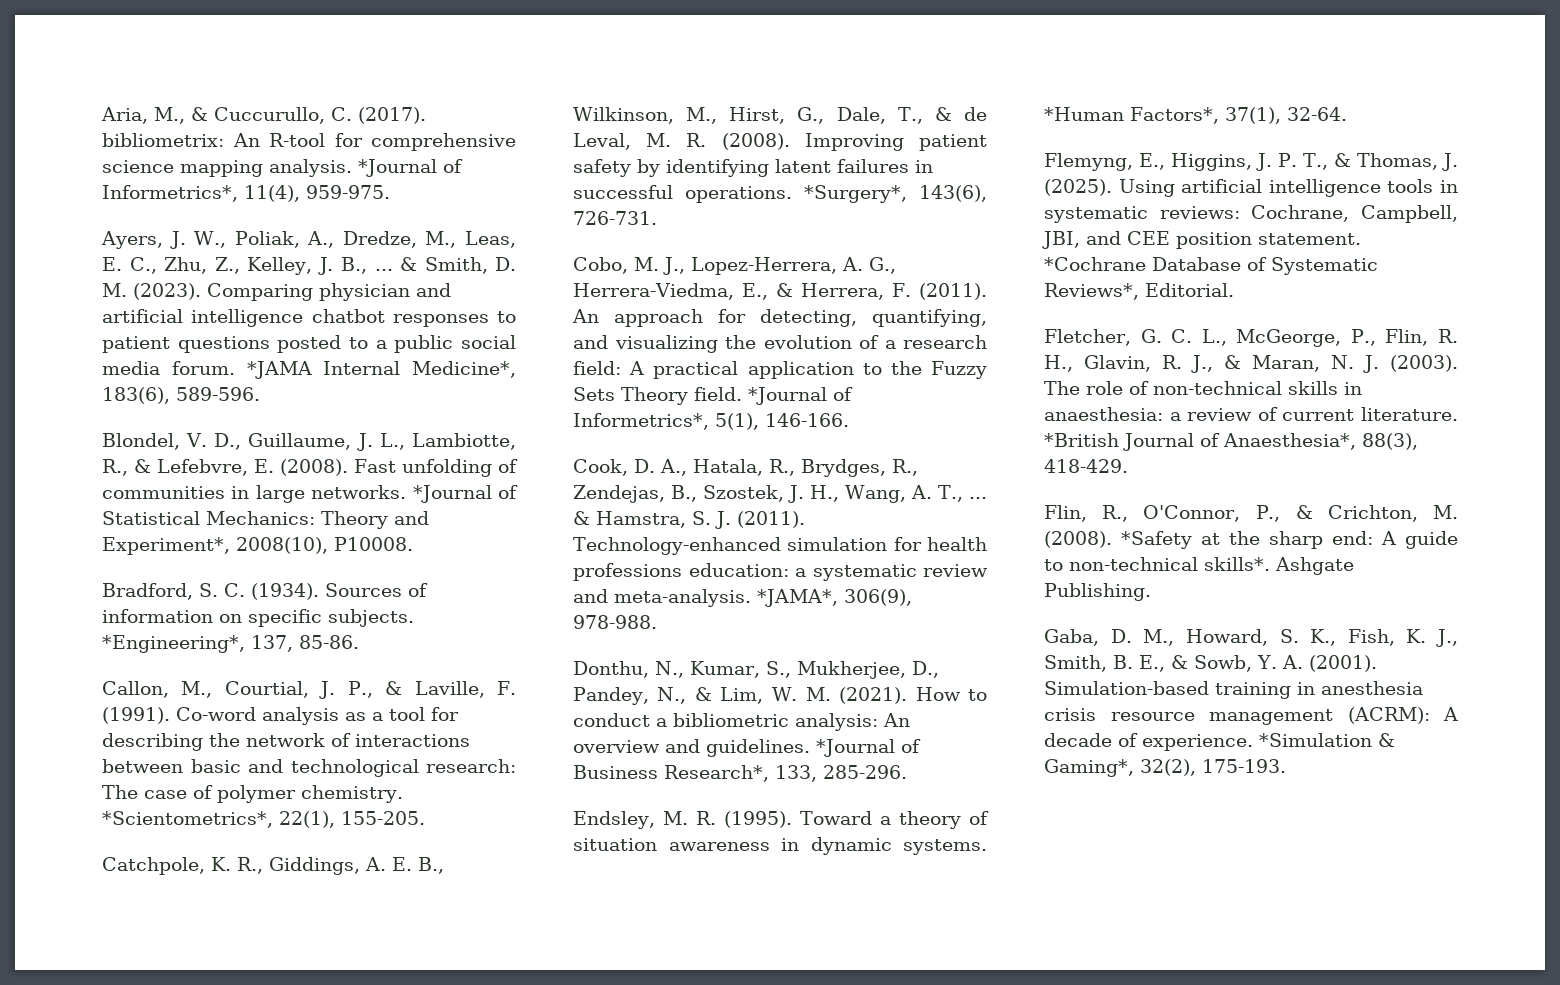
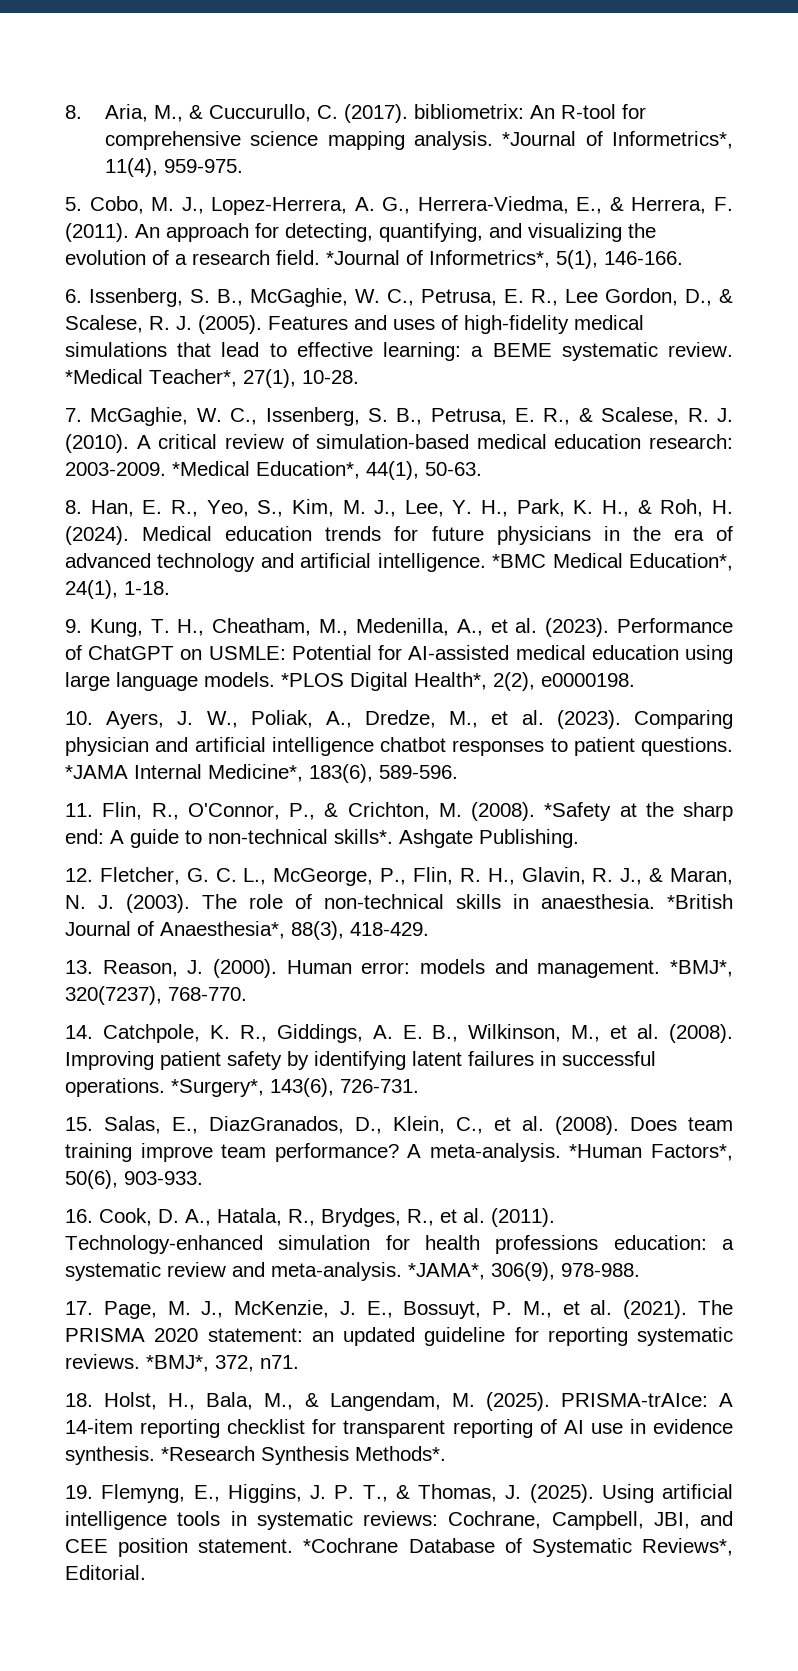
(101, 115) none -> [65,105,82,119] 8.
[101,231,516,249] [102,257,517,275] [102,283,451,301] [102,309,516,327] [102,335,516,353] [102,361,516,379] [102,387,260,404] [102,433,516,451] [102,459,518,477] [102,485,518,503] [102,511,429,529] [102,537,413,555] [102,583,428,600] [102,609,414,627] [102,635,359,653] [102,681,517,699] [102,707,459,725] [102,733,470,751] [102,759,516,777] [102,785,403,803] [102,811,425,828] [102,857,444,875] [573,107,987,124] [573,133,987,151] [573,159,933,177] [573,185,987,203] [573,211,657,225] Ayers, J. W., Poliak, A., Dredze, M., Leas, E. C., Zhu, Z., Kelley, J. B., ... & Smith, D. M. (2023). Comparing physician and artificial intelligence chatbot responses to patient questions posted to a public social media forum. *JAMA Internal Medicine*, 183(6), 589-596. // Blondel, V. D., Guillaume, J. L., Lambiotte, R., & Lefebvre, E. (2008). Fast unfolding of communities in large networks. *Journal of Statistical Mechanics: Theory and Experiment*, 2008(10), P10008. // Bradford, S. C. (1934). Sources of information on specific subjects. *Engineering*, 137, 85-86. // Callon, M., Courtial, J. P., & Laville, F. (1991). Co-word analysis as a tool for describing the network of interactions between basic and technological research: The case of polymer chemistry. *Scientometrics*, 22(1), 155-205. // Catchpole, K. R., Giddings, A. E. B., Wilkinson, M., Hirst, G., Dale, T., & de Leval, M. R. (2008). Improving patient safety by identifying latent failures in successful operations. *Surgery*, 143(6), 726-731. // -> [65,197,82,211] 5.
[573,361,987,379] [573,387,688,405] field: A practical application to the Fuzzy Sets Theory -> (270, 257) none
(849, 420) none -> [65,288,733,307] [65,315,644,334] [65,342,733,361] [65,369,359,388] [65,407,733,426] [65,434,733,453] [65,461,482,480] [65,499,733,517] [65,526,734,545] [65,553,734,572] [65,580,170,599] [65,618,733,637] [65,645,733,664] [65,672,635,691] [65,710,733,729] [65,737,733,756] [65,764,458,783] [65,802,733,821] [65,829,579,848] [65,867,733,886] [65,894,733,913] [65,921,429,940] [65,959,733,978] [65,986,247,1005] [65,1024,733,1043] [65,1051,656,1070] [65,1078,419,1097] [65,1116,733,1135] [65,1143,733,1162] [65,1170,203,1189] [65,1209,93,1223] 6. Issenberg, S. B., McGaghie, W. C., Petrusa, E. R., Lee Gordon, D., & Scalese, R. J. (2005). Features and uses of high-fidelity medical simulations that lead to effective learning: a BEME systematic review. *Medical Teacher*, 27(1), 10-28. // 7. McGaghie, W. C., Issenberg, S. B., Petrusa, E. R., & Scalese, R. J. (2010). A critical review of simulation-based medical education research: 2003-2009. *Medical Education*, 44(1), 50-63. // 8. Han, E. R., Yeo, S., Kim, M. J., Lee, Y. H., Park, K. H., & Roh, H. (2024). Medical education trends for future physicians in the era of advanced technology and artificial intelligence. *BMC Medical Education*, 24(1), 1-18. // 9. Kung, T. H., Cheatham, M., Medenilla, A., et al. (2023). Performance of ChatGPT on USMLE: Potential for AI-assisted medical education using large language models. *PLOS Digital Health*, 2(2), e0000198. // 10. Ayers, J. W., Poliak, A., Dredze, M., et al. (2023). Comparing physician and artificial intelligence chatbot responses to patient questions. *JAMA Internal Medicine*, 183(6), 589-596. // 11. Flin, R., O'Connor, P., & Crichton, M. (2008). *Safety at the sharp end: A guide to non-technical skills*. Ashgate Publishing. // 12. Fletcher, G. C. L., McGeorge, P., Flin, R. H., Glavin, R. J., & Maran, N. J. (2003). The role of non-technical skills in anaesthesia. *British Journal of Anaesthesia*, 88(3), 418-429. // 13. Reason, J. (2000). Human error: models and management. *BMJ*, 320(7237), 768-770. // 14. Catchpole, K. R., Giddings, A. E. B., Wilkinson, M., et al. (2008). Improving patient safety by identifying latent failures in successful operations. *Surgery*, 143(6), 726-731. // 15. Salas, E., DiazGranados, D., Klein, C., et al. (2008). Does team training improve team performance? A meta-analysis. *Human Factors*, 50(6), 903-933. // 16.
[573,485,987,503] [573,511,731,529] Zendejas, B., Szostek, J. H., Wang, A. T., ... & Hamstra, S. J. -> [440,1208,485,1223] et al.
[573,661,939,679] [573,687,987,705] [573,713,910,731] [573,739,921,757] [573,765,907,782] [573,811,989,829] [573,837,987,855] [1044,107,1347,124] Donthu, N., Kumar, S., Mukherjee, D., Pandey, N., & Lim, W. M. (2021). How to conduct a bibliometric analysis: An overview and guidelines. *Journal of Business Research*, 133, 285-296. // Endsley, M. R. (1995). Toward a theory of situation awareness in dynamic systems. *Human Factors*, 37(1), 32-64. // -> [65,1300,733,1319] [65,1327,733,1346] [65,1354,299,1372] [65,1392,734,1411] [65,1419,734,1438] [65,1446,446,1465] [65,1485,93,1499] 17. Page, M. J., McKenzie, J. E., Bossuyt, P. M., et al. (2021). The PRISMA 2020 statement: an updated guideline for reporting systematic reviews. *BMJ*, 372, n71. // 18. Holst, H., Bala, M., & Langendam, M. (2025). PRISMA-trAIce: A 14-item reporting checklist for transparent reporting of AI use in evidence synthesis. *Research Synthesis Methods*. // 19.
[1044,329,1458,347] [1044,355,1458,373] [1044,381,1362,395] [1044,407,1458,421] [1044,433,1418,451] [1044,459,1128,473] [1044,505,1458,522] [1044,531,1458,549] [1044,557,1354,575] [1044,583,1151,601] [1044,629,1459,647] [1044,655,1377,672] [1044,681,1423,699] [1044,707,1458,725] [1044,733,1395,751] [1044,759,1286,777] // Fletcher, G. C. L., McGeorge, P., Flin, R. H., Glavin, R. J., & Maran, N. J. (2003). The role of non-technical skills in anaesthesia: a review of current literature. *British Journal of Anaesthesia*, 88(3), 418-429. // Flin, R., O'Connor, P., & Crichton, M. (2008). *Safety at the sharp end: A guide to non-technical skills*. Ashgate Publishing. // Gaba, D. M., Howard, S. K., Fish, K. J., Smith, B. E., & Sowb, Y. A. (2001). Simulation-based training in anesthesia crisis resource management (ACRM): A decade of experience. *Simulation & Gaming*, 32(2), 175-193. -> (146, 1572) none

